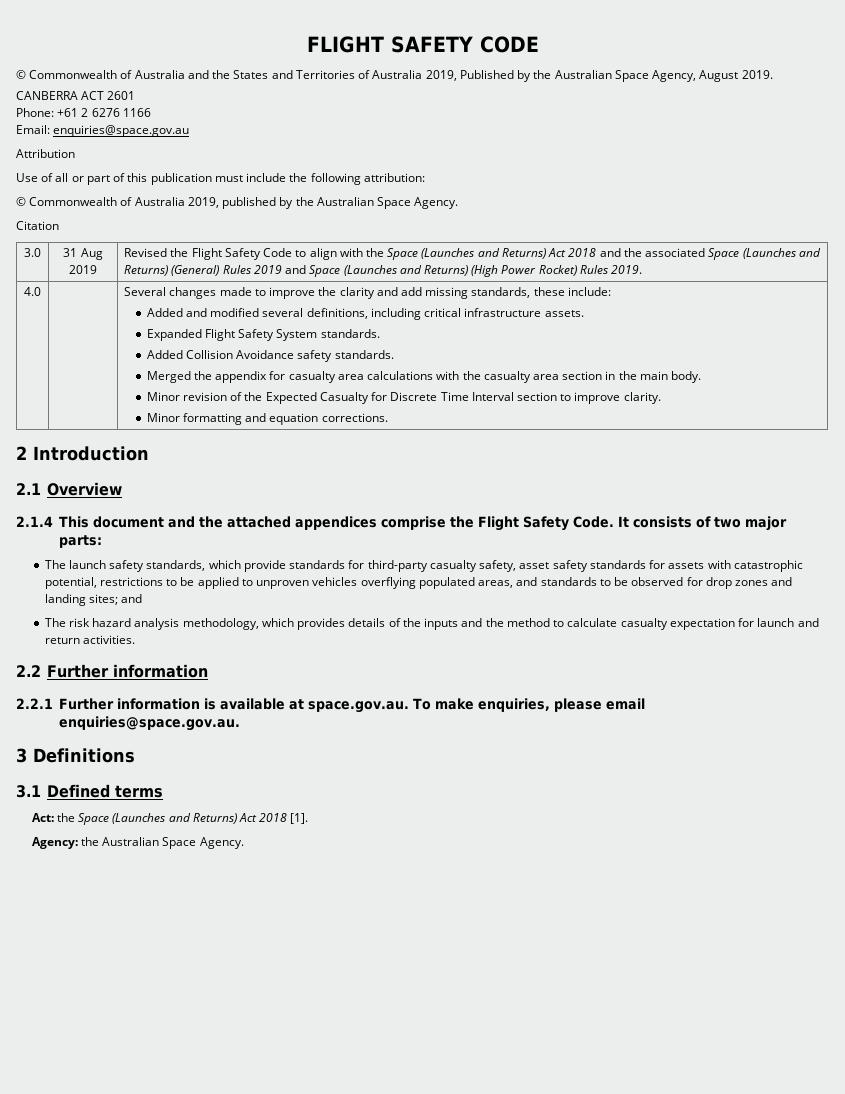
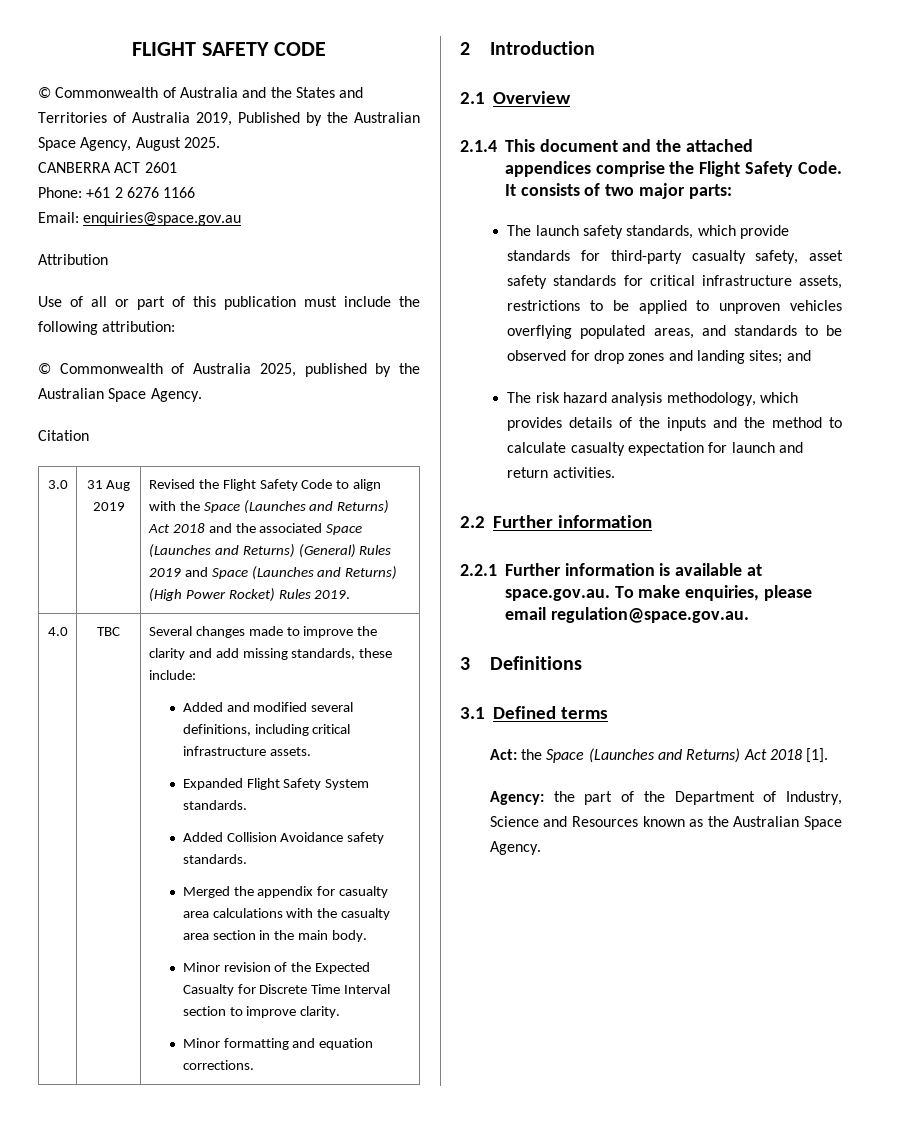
[741,70,773,79] 2019. -> [183,137,220,148] 2025.
[187,197,219,208] 2019, -> [259,363,296,377] 2025,
(41, 291) none -> [97,627,120,636] TBC
[668,560,803,572] [44,577,97,589] assets with catastrophic potential, -> [649,275,842,289] critical infrastructure assets,
[59,716,240,731] enquiries@space.gov.au. -> [550,607,749,623] regulation@space.gov.au.
(99, 841) none -> [584,791,842,805] [489,816,729,827] part of the Department of Industry, Science and Resources known as the

